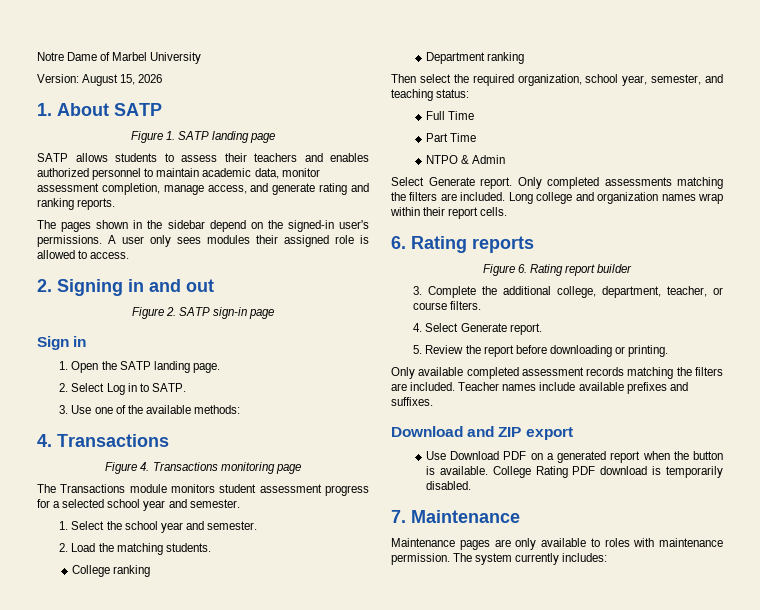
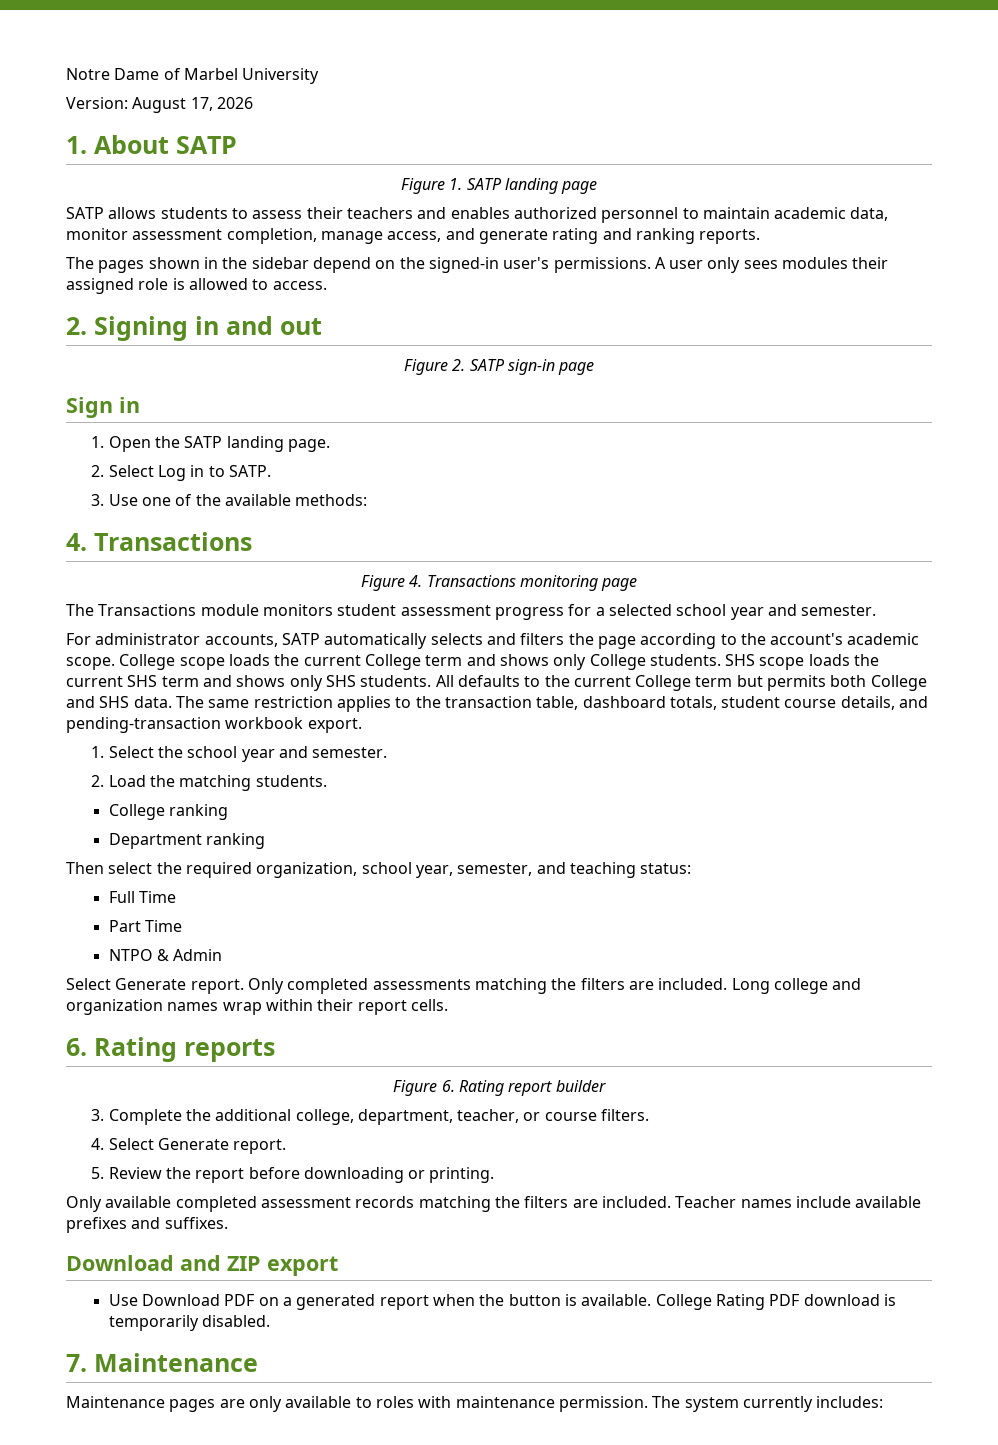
[120,74,136,85] 15, -> [190,97,213,111] 17,
(240, 503) none -> [66,633,920,649] [66,654,880,670] [66,675,927,691] [66,696,929,712] [66,717,362,733] // For administrator accounts, SATP automatically selects and filters the page according to the account's academic scope. College scope loads the current College term and shows only College students. SHS scope loads the current SHS term and shows only SHS students. All defaults to the current College term but permits both College and SHS data. The same restriction applies to the transaction table, dashboard totals, student course details, and pending-transaction workbook export.

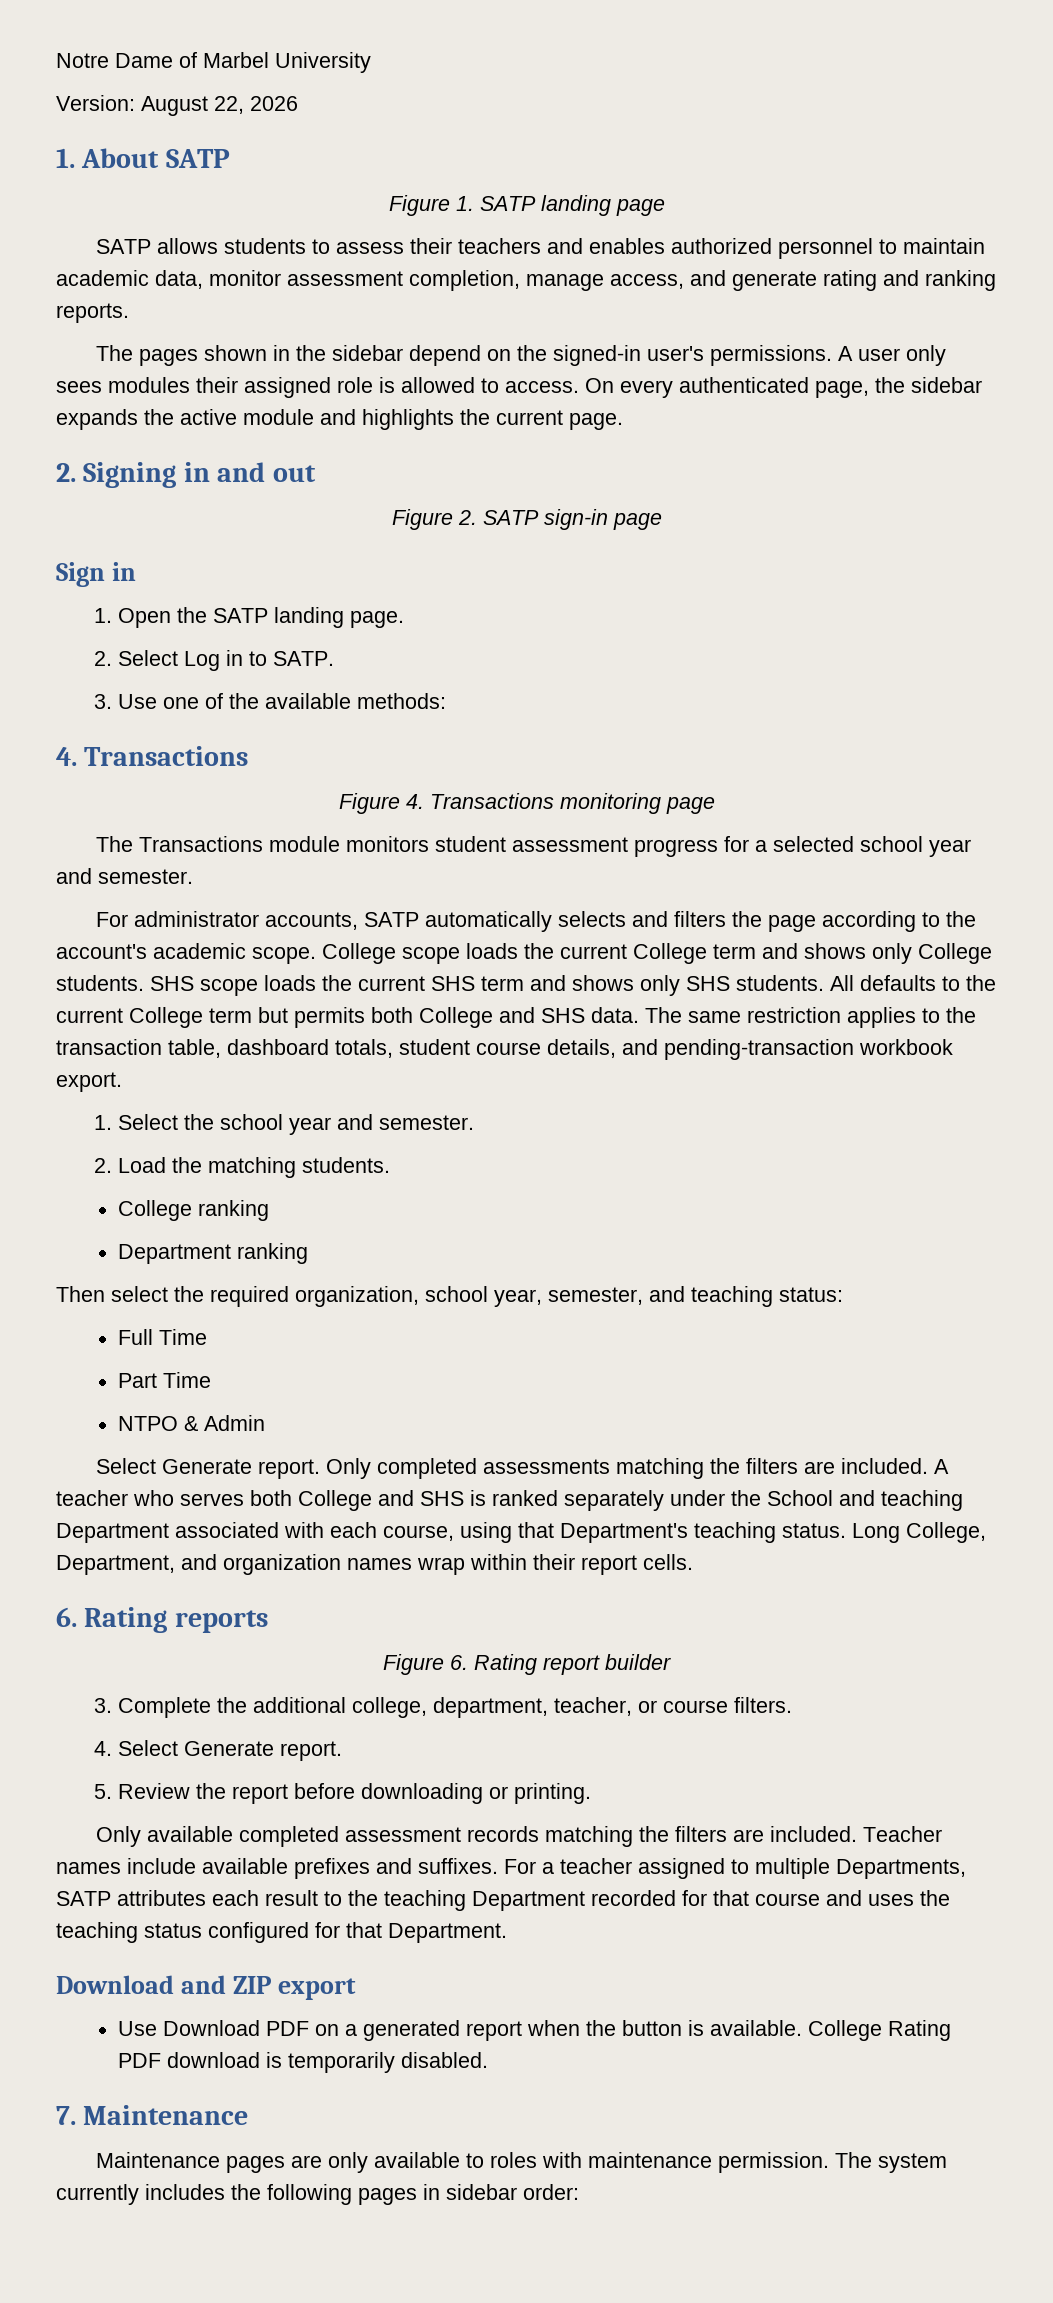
[190,97,213,111] 17, -> [214,96,244,114] 22,
(327, 285) none -> [585,377,982,398] [56,409,623,430] On every authenticated page, the sidebar expands the active module and highlights the current page.
[731,978,828,994] Long college -> [934,1459,950,1474] [56,1490,963,1511] [56,1522,986,1543] [56,1555,175,1575] A teacher who serves both College and SHS is ranked separately under the School and teaching Department associated with each course, using that Department's teaching status. Long College, Department,
(228, 1223) none -> [504,1858,966,1879] [56,1890,950,1911] [56,1922,507,1943] For a teacher assigned to multiple Departments, SATP attributes each result to the teaching Department recorded for that course and uses the teaching status configured for that Department.
[816,1396,884,1408] includes: -> [145,2184,579,2205] includes the following pages in sidebar order:

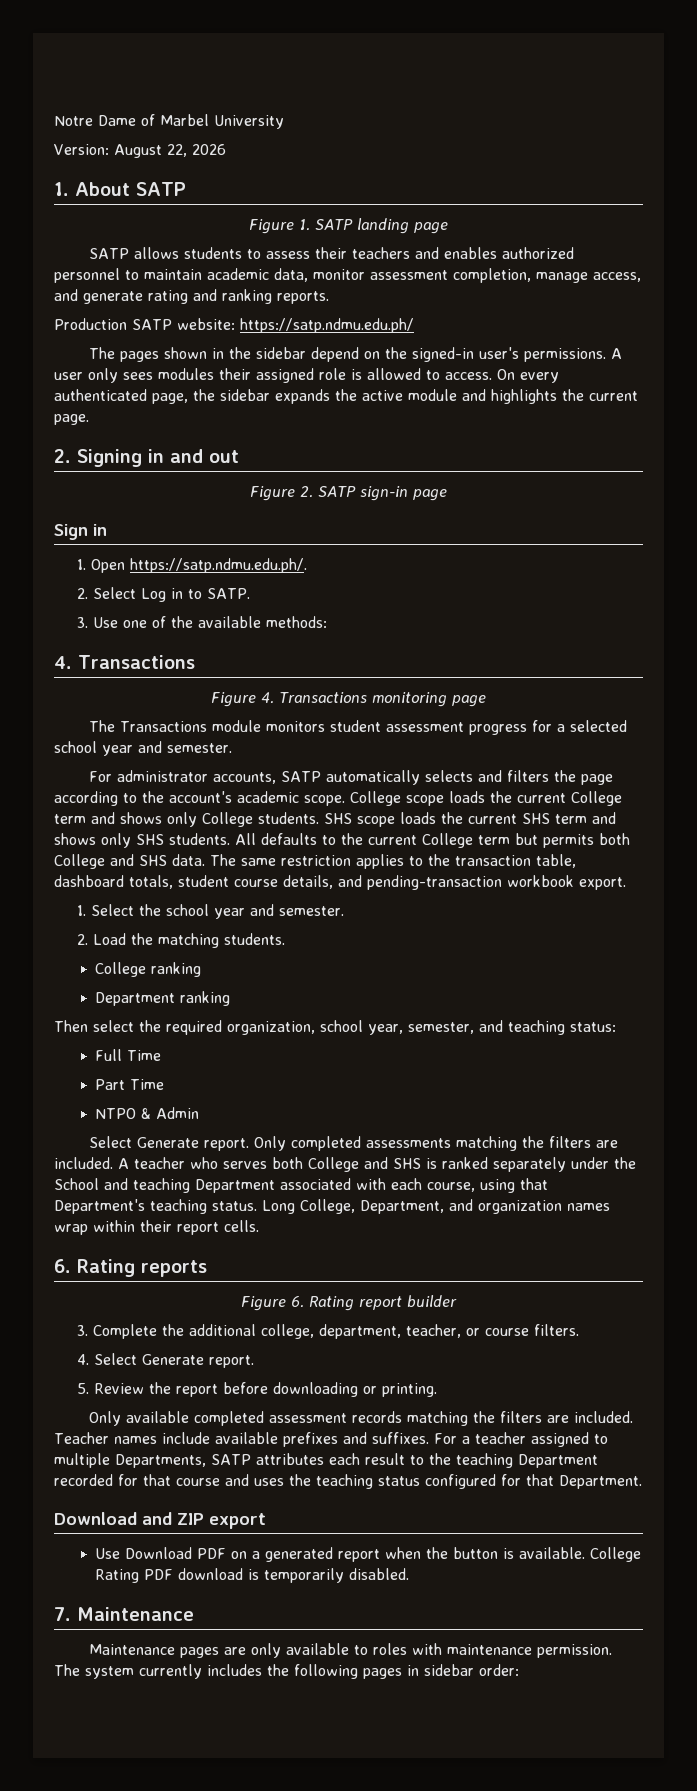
(129, 313) none -> [54,318,414,333] // Production SATP website: https://satp.ndmu.edu.ph/
[177,607,405,628] the SATP landing page. -> [130,558,308,573] https://satp.ndmu.edu.ph/.

